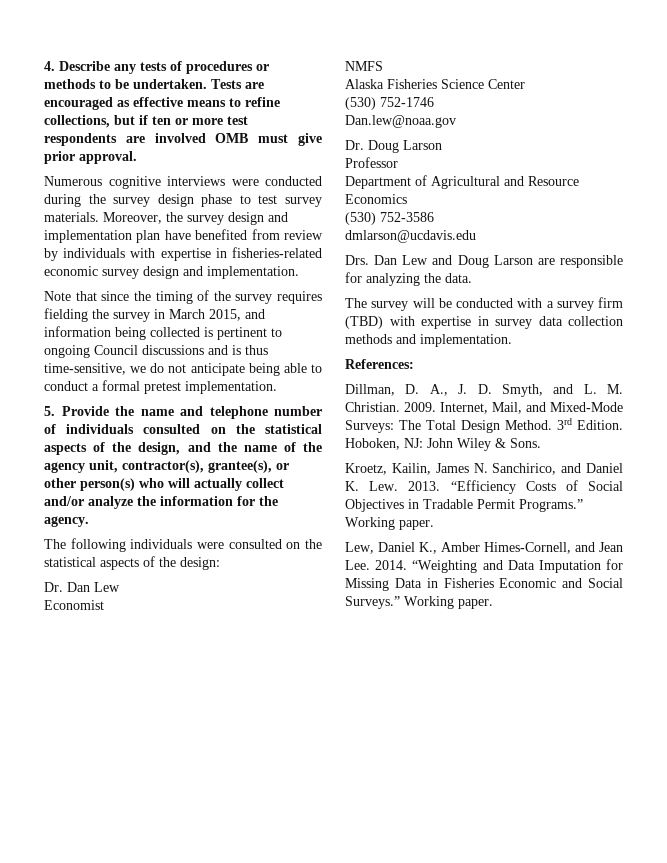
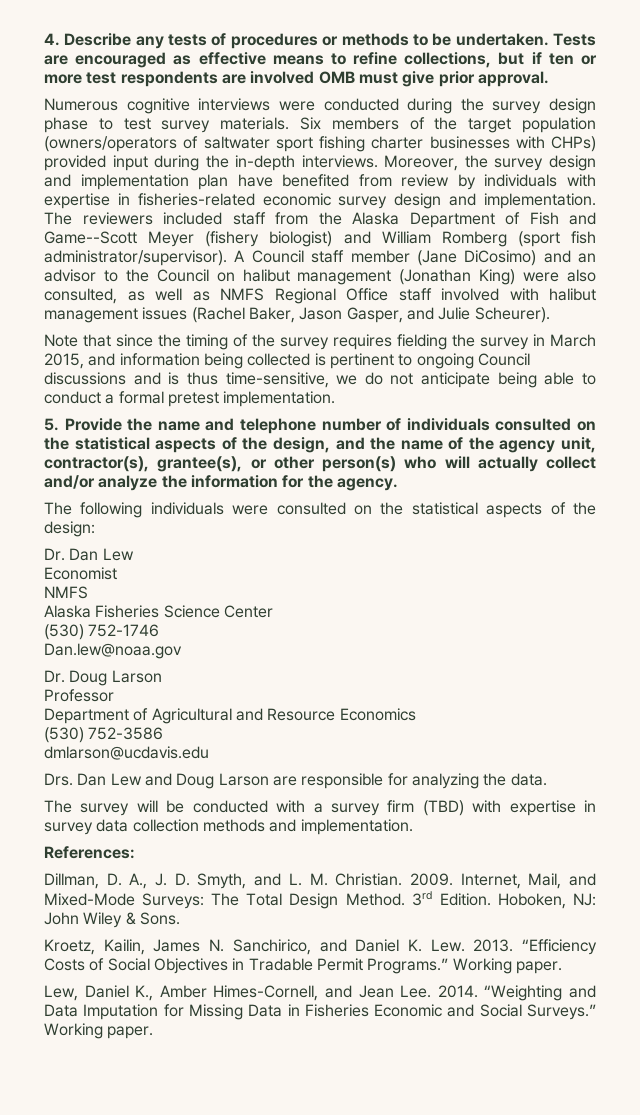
(99, 217) none -> [300,117,596,133] [44,136,596,152] [44,155,378,171] Six members of the target population (owners/operators of saltwater sport fishing charter businesses with CHPs) provided input during the in-depth interviews.
(299, 272) none -> [44,212,596,228] [44,231,596,247] [44,250,596,266] [44,269,596,285] [44,288,596,304] [44,307,550,323] The reviewers included staff from the Alaska Department of Fish and Game--Scott Meyer (fishery biologist) and William Romberg (sport fish administrator/supervisor). A Council staff member (Jane DiCosimo) and an advisor to the Council on halibut management (Jonathan King) were also consulted, as well as NMFS Regional Office staff involved with halibut management issues (Rachel Baker, Jason Gasper, and Julie Scheurer).

